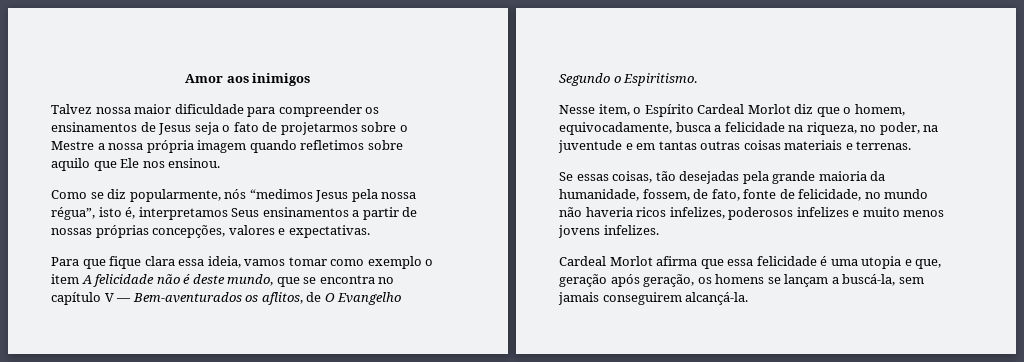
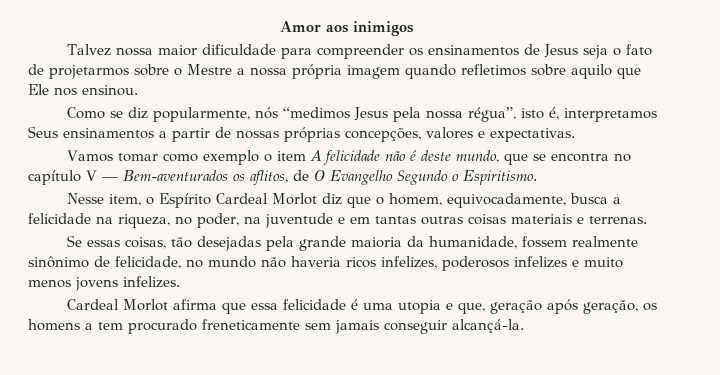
[51,256,286,269] Para que fique clara essa ideia, vamos -> [66,150,113,162] Vamos
[642,189,777,201] fossem, de fato, fonte -> [521,236,638,248] [28,256,89,268] fossem realmente sinônimo
[767,274,896,287] se lançam a buscá-la, -> [85,319,300,334] a tem procurado freneticamente
[602,292,682,305] conseguirem -> [384,320,447,334] conseguir

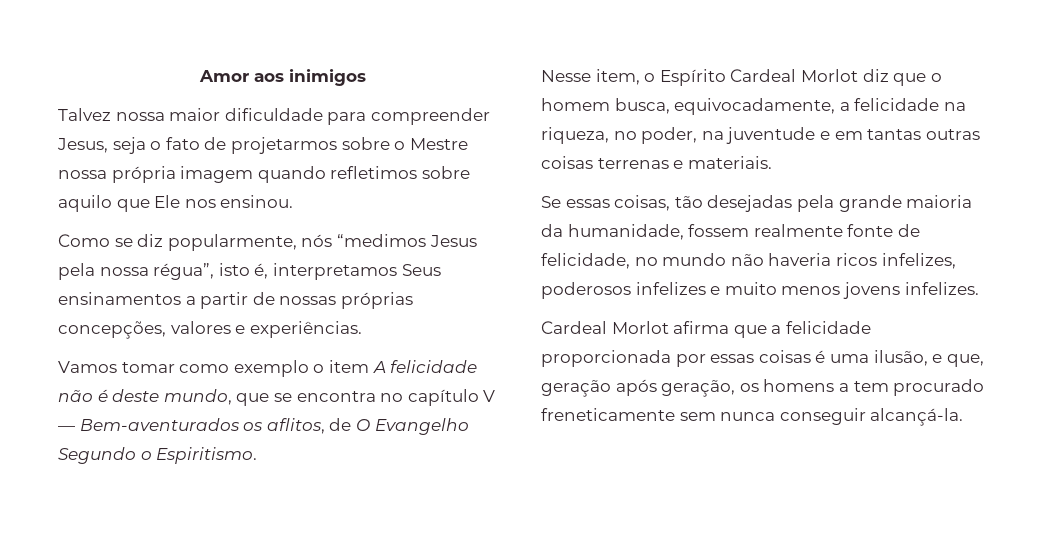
[408,44,578,58] os ensinamentos de Jesus -> [57,138,108,153] Jesus,
[237,68,245,75] a -> (468, 144) none
[490,128,575,142] expectativas. -> [249,321,362,338] experiências.
[388,193,608,208] homem, equivocadamente, busca -> [541,98,836,115] homem busca, equivocadamente,
[511,214,647,224] materiais e terrenas. -> [597,156,772,169] terrenas e materiais.
[28,256,89,268] sinônimo -> [847,224,894,237] fonte
[250,299,346,310] essa felicidade -> [771,321,871,334] [541,350,811,367] a felicidade proporcionada por essas coisas
[397,300,441,314] utopia -> [873,350,928,366] ilusão,
[335,320,379,334] jamais -> [720,412,776,421] nunca

